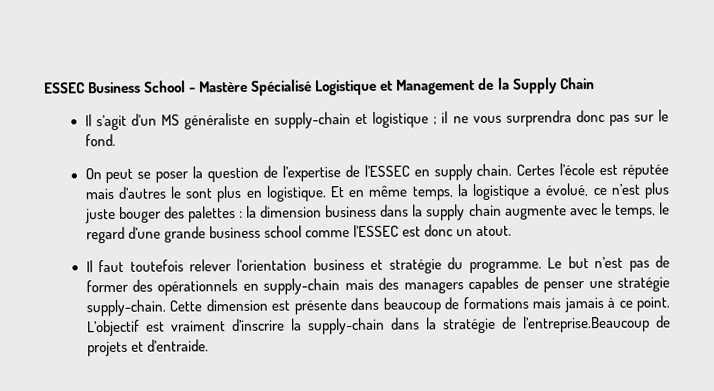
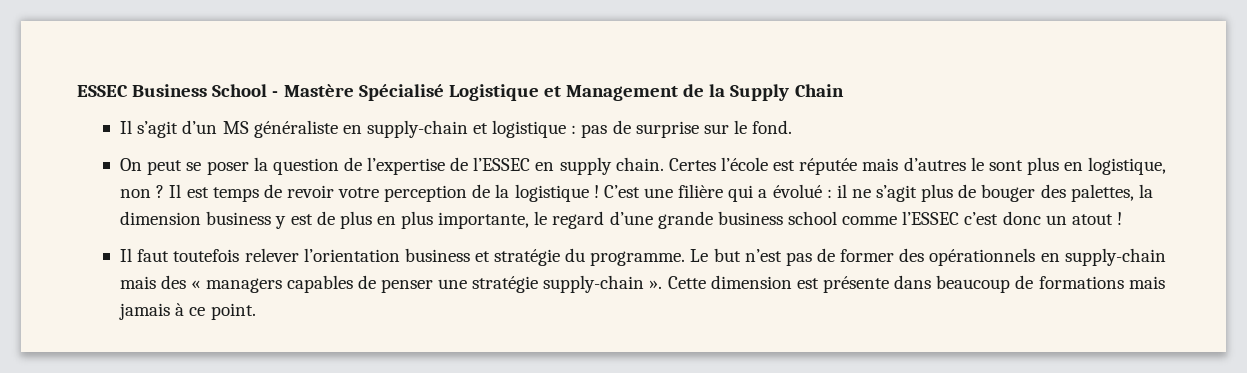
[433,109,630,127] ; il ne vous surprendra donc pas -> [571,120,699,138] : pas de surprise
[265,182,671,202] [84,202,656,224] logistique. Et en même temps, la logistique a évolué, ce n’est plus juste bouger des palettes : la dimension business dans la supply chain augmente avec le temps, -> [1088,157,1167,175] [120,184,1153,202] [120,211,530,229] logistique, non ? Il est temps de revoir votre perception de la logistique ! C’est une filière qui a évolué : il ne s’agit plus de bouger des palettes, la dimension business y est de plus en plus importante,
[401,226,421,237] est -> [964,212,999,225] c’est
[476,225,513,237] atout. -> [1071,212,1122,225] atout !
(400, 283) none -> [191,280,201,289] «
[85,299,166,317] supply-chain. -> [543,275,663,293] supply-chain ».
[86,315,672,337] [86,339,209,357] L’objectif est vraiment d’inscrire la supply-chain dans la stratégie de l’entreprise.Beaucoup de projets et d’entraide. -> (256, 311) none

